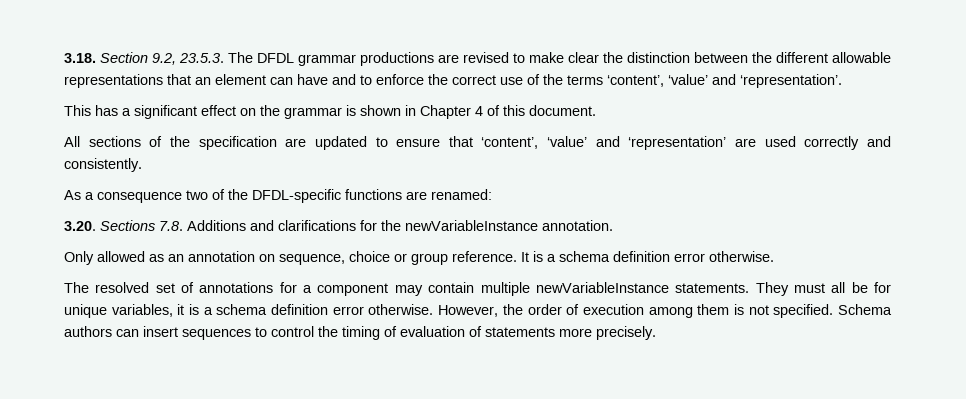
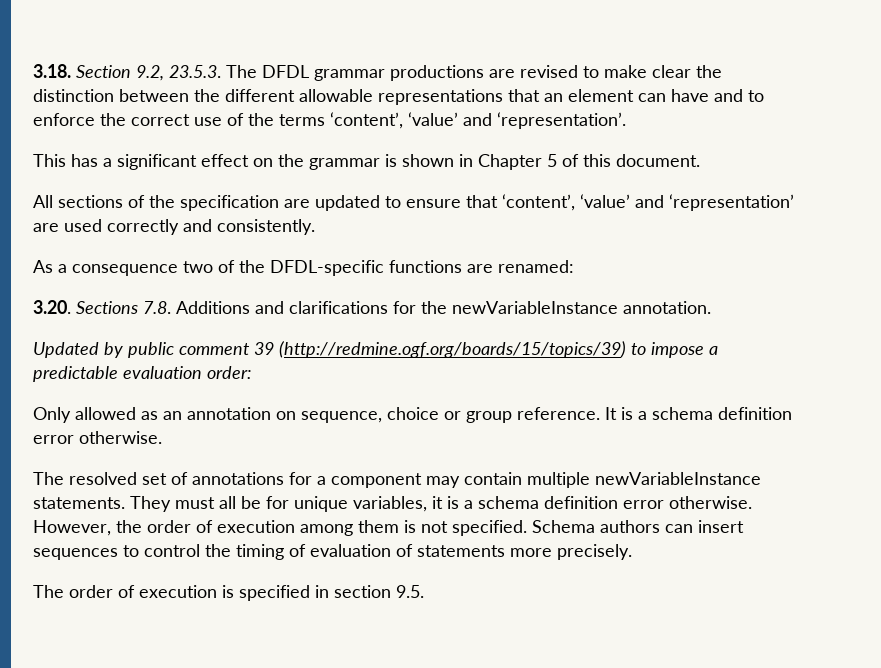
[475,106,483,116] 4 -> [547,154,557,167] 5
(613, 225) none -> [33,341,718,358] [33,366,251,382] // Updated by public comment 39 (http://redmine.ogf.org/boards/15/topics/39) to impose a predictable evaluation order:
(656, 333) none -> [33,585,424,601] // The order of execution is specified in section 9.5.

